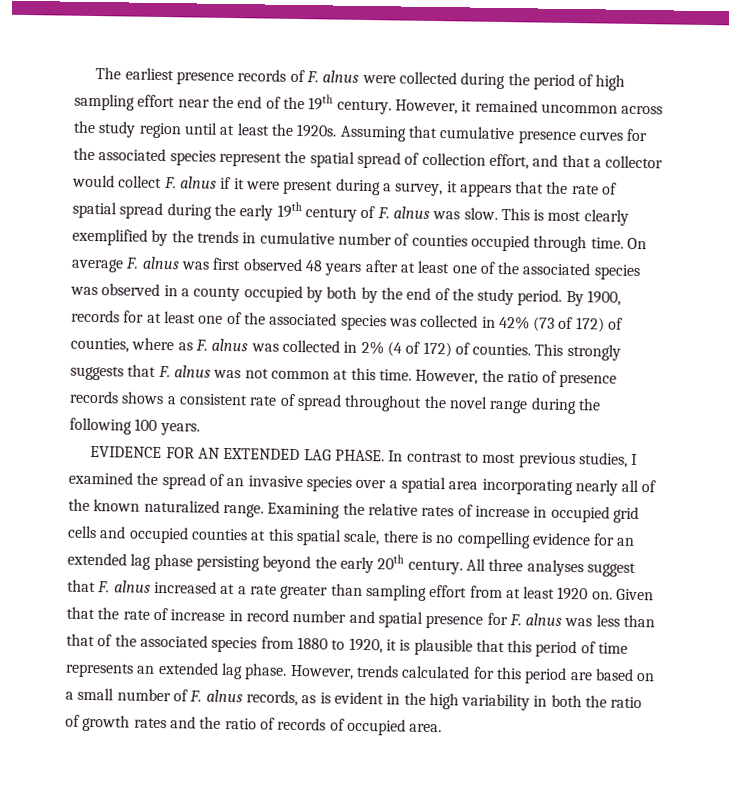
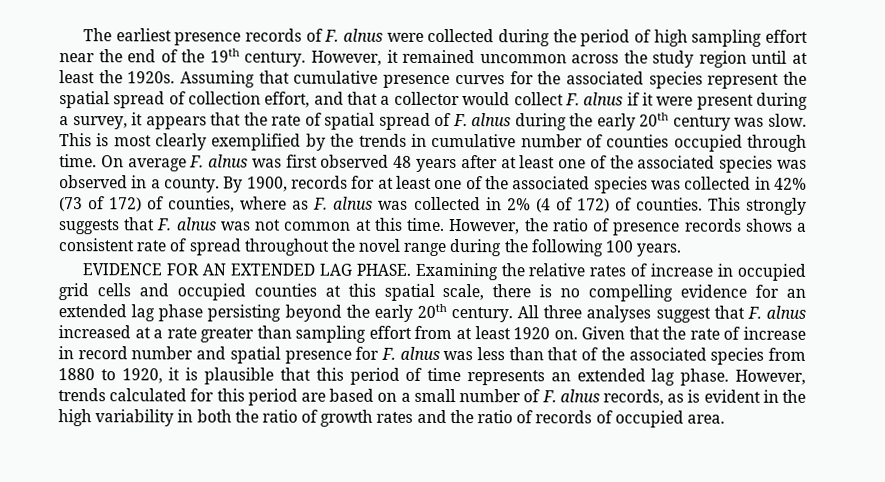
[166,201,430,222] during the early 19th century of F. alnus -> [434,112,731,131] of F. alnus during the early 20th century
[193,285,563,306] county occupied by both by the end of the study period. -> [164,177,220,193] county.
[388,450,639,469] [68,471,657,496] [68,498,264,518] In contrast to most previous studies, I examined the spread of an invasive species over a spatial area incorporating nearly all of the known naturalized range. -> (411, 269) none

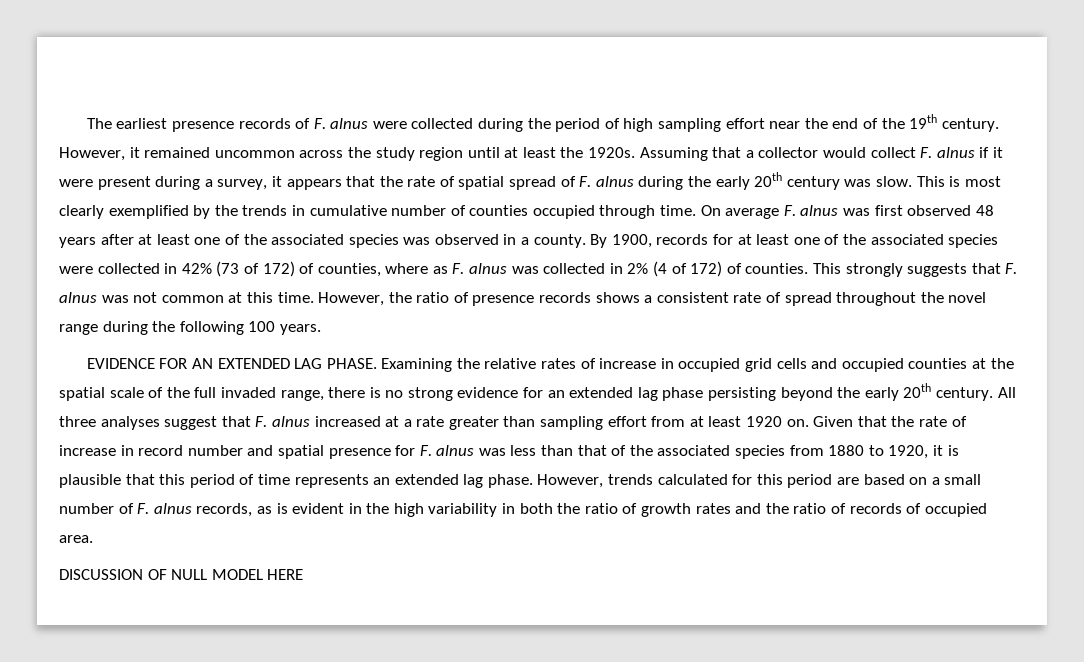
[293,70,808,89] [59,91,379,109] cumulative presence curves for the associated species represent the spatial spread of collection effort, and that -> (742, 152) none
[651,180,681,190] was -> [59,266,93,274] were
[347,283,485,301] this spatial scale, -> [990,358,1014,369] [59,387,324,401] the spatial scale of the full invaded range,
[588,284,674,302] compelling -> [407,387,453,401] strong
(725, 419) none -> [59,569,304,580] // DISCUSSION OF NULL MODEL HERE

